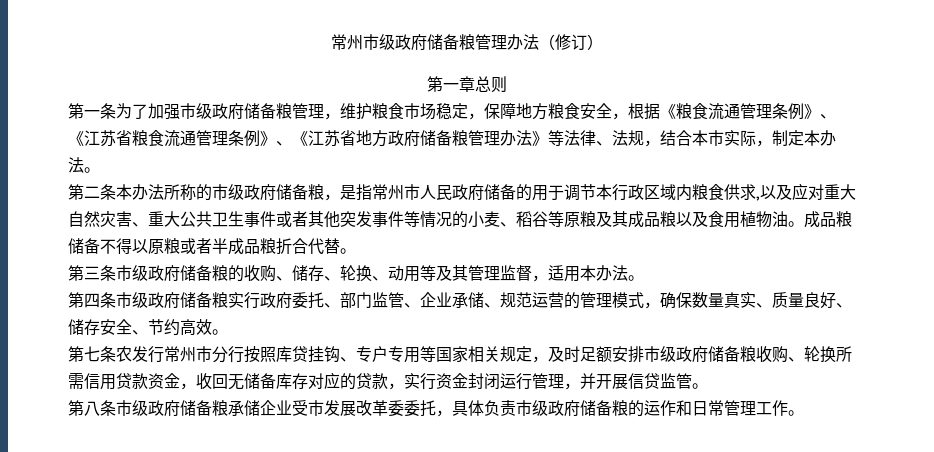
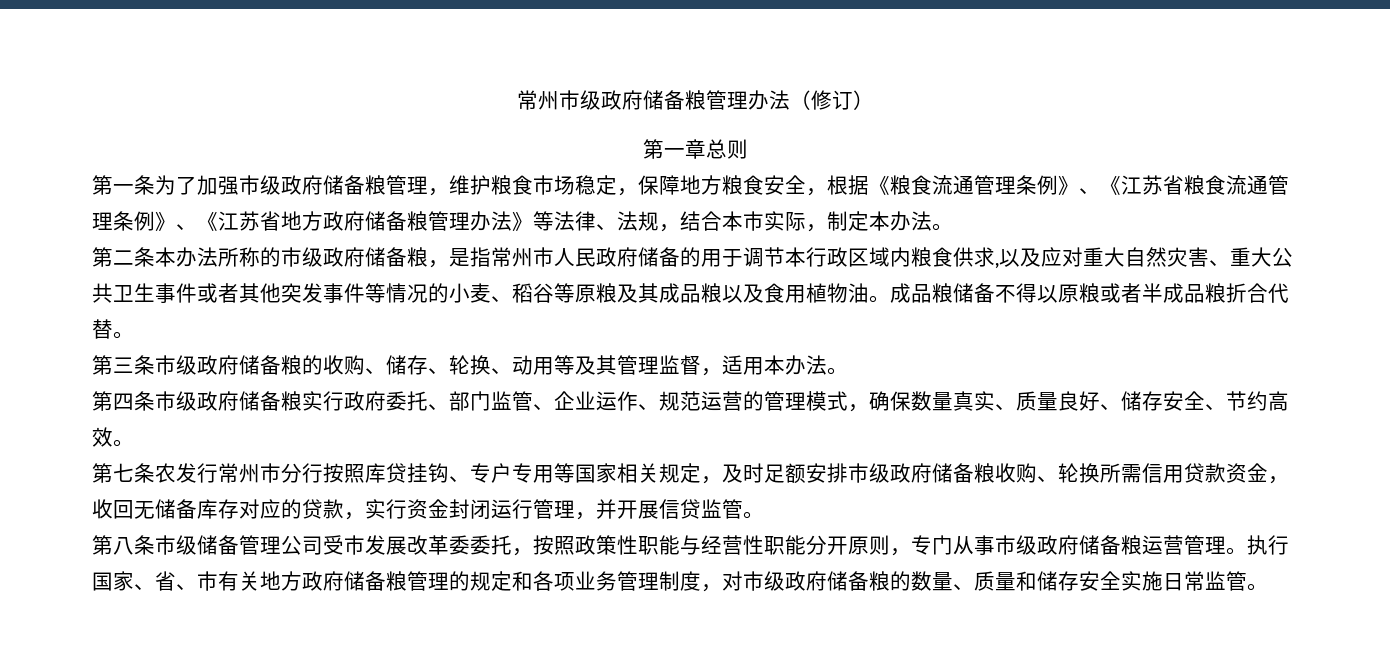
[452,292,484,308] 承储 -> [596,391,638,411] 运作
[148,400,292,417] 政府储备粮承储企业 -> [197,535,323,555] 储备管理公司
[452,400,788,417] 具体负责市级政府储备粮的运作和日常管理工作 -> [533,535,1289,556] [92,571,1247,592] 按照政策性职能与经营性职能分开原则，专门从事市级政府储备粮运营管理。执行国家、省、市有关地方政府储备粮管理的规定和各项业务管理制度，对市级政府储备粮的数量、质量和储存安全实施日常监管

